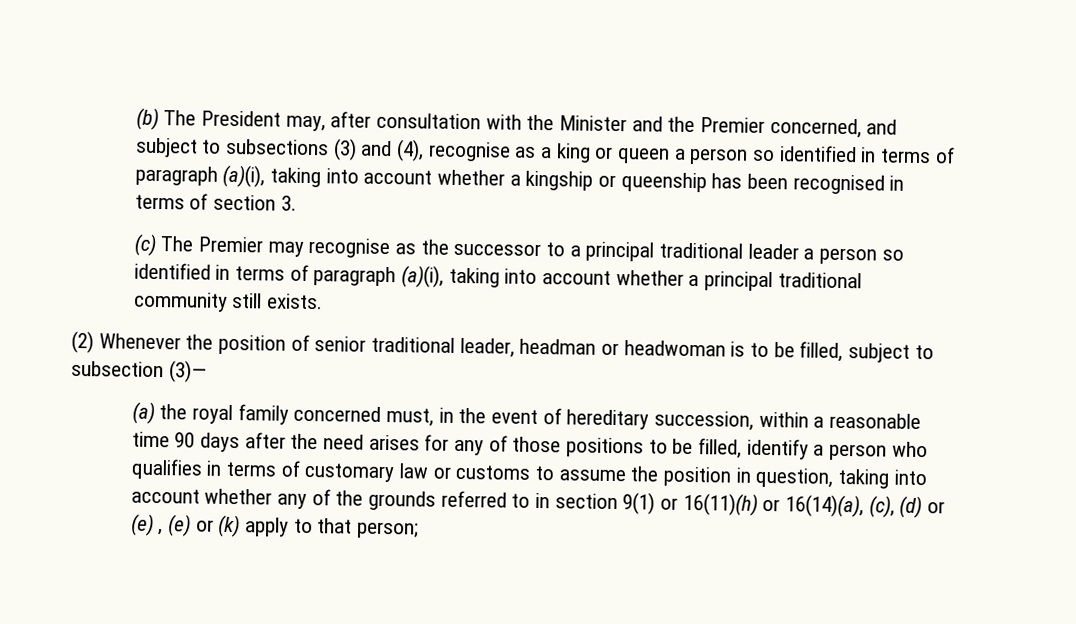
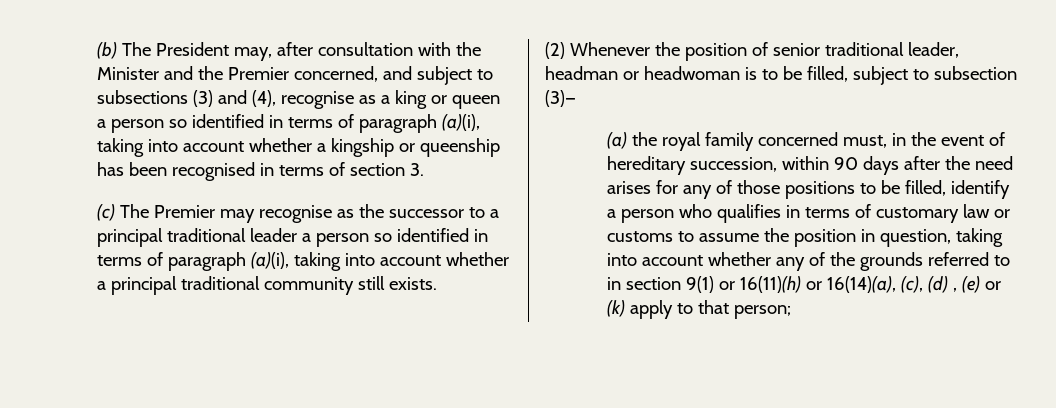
[813,412,922,430] [131,431,170,448] a reasonable time -> (830, 163) none
[927,501,946,514] [130,513,154,536] or (e) -> (949, 284) none

